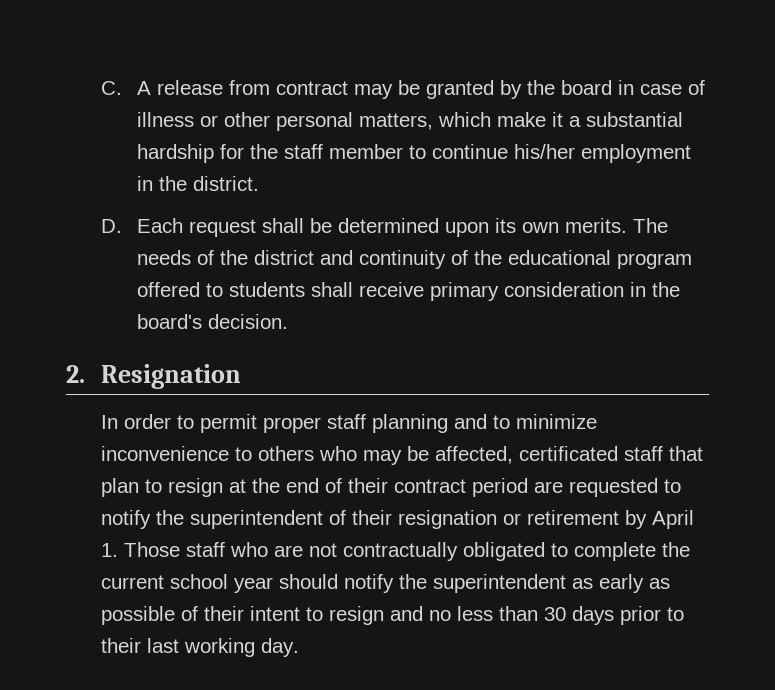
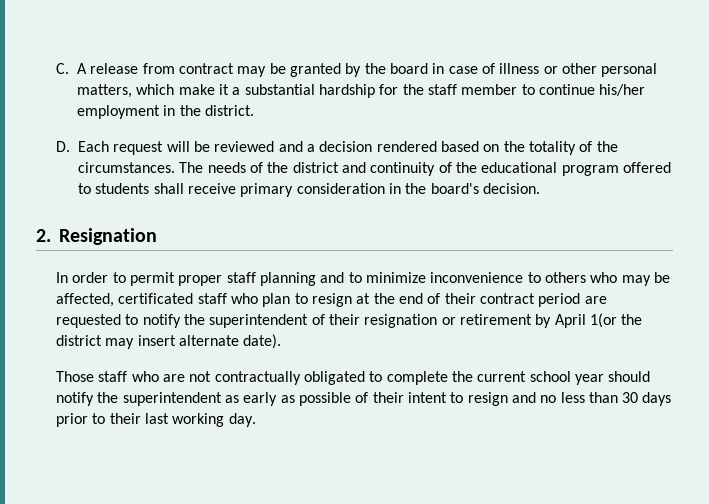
[261,218,627,237] shall be determined upon its own merits. -> [166,141,618,155] [78,162,176,173] will be reviewed and a decision rendered based on the totality of the circumstances.
[669,446,704,461] that -> [230,293,258,304] who
[101,543,119,557] 1. -> [589,313,643,328] [56,334,282,349] 1(or the district may insert alternate date). //

